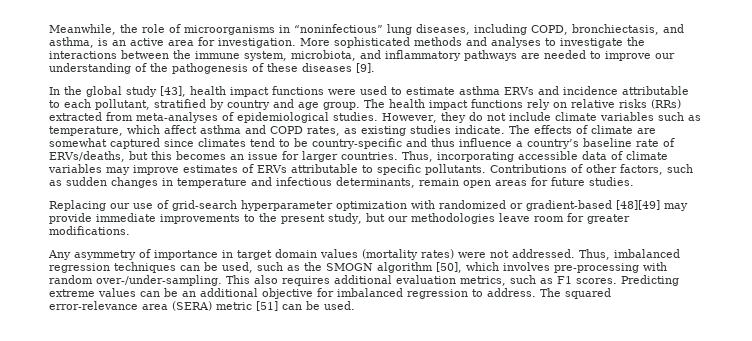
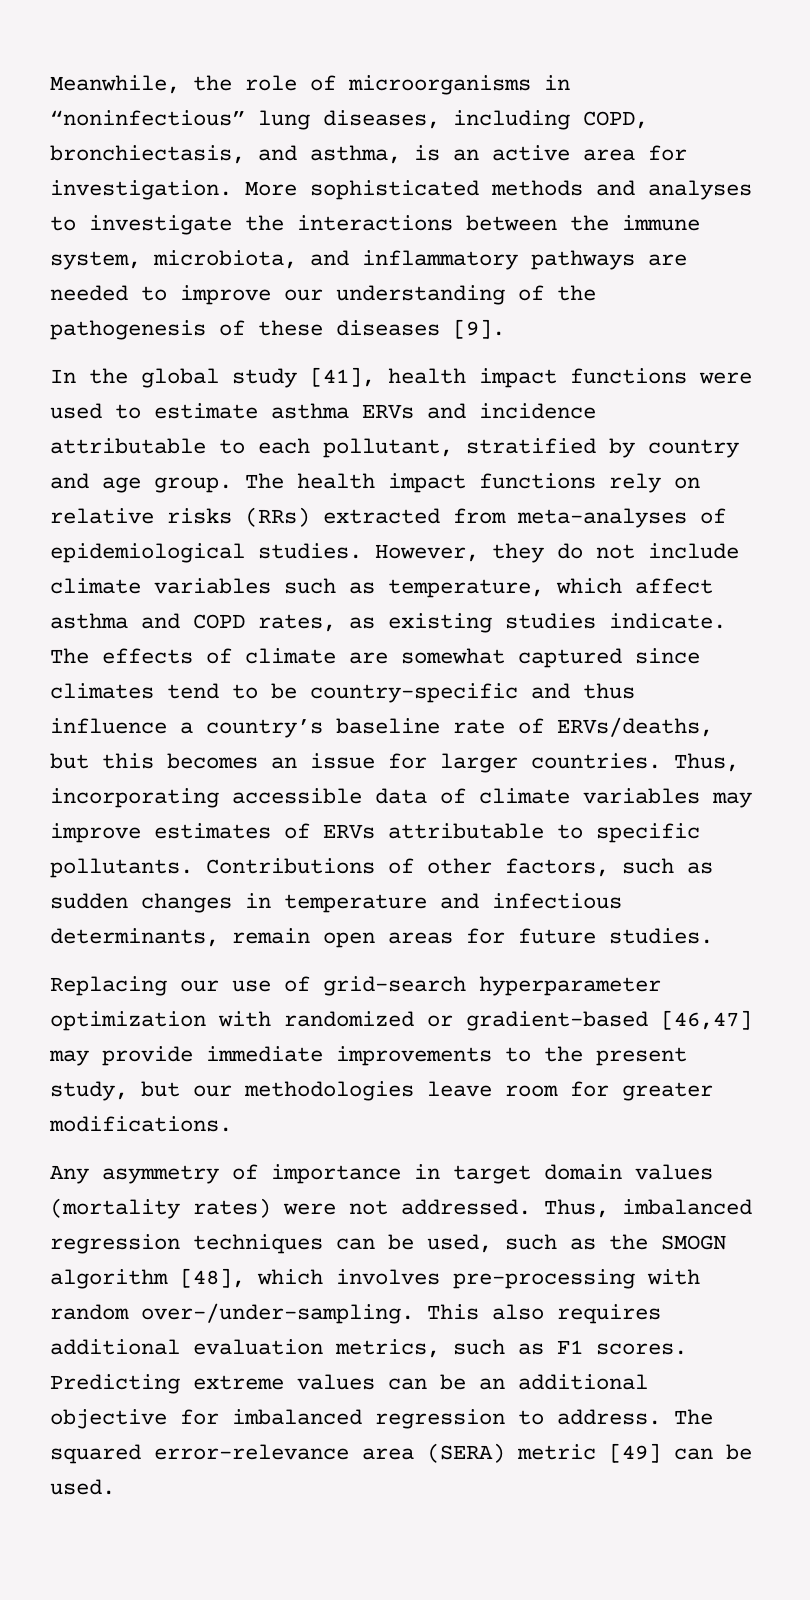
[160,86,186,97] [43], -> [310,367,375,387] [41],
[616,200,660,210] [48][49] -> [661,1010,752,1030] [46,47]
[436,262,462,273] [50], -> [180,1268,245,1288] [48],
[256,301,278,311] [51] -> [609,1443,661,1463] [49]

